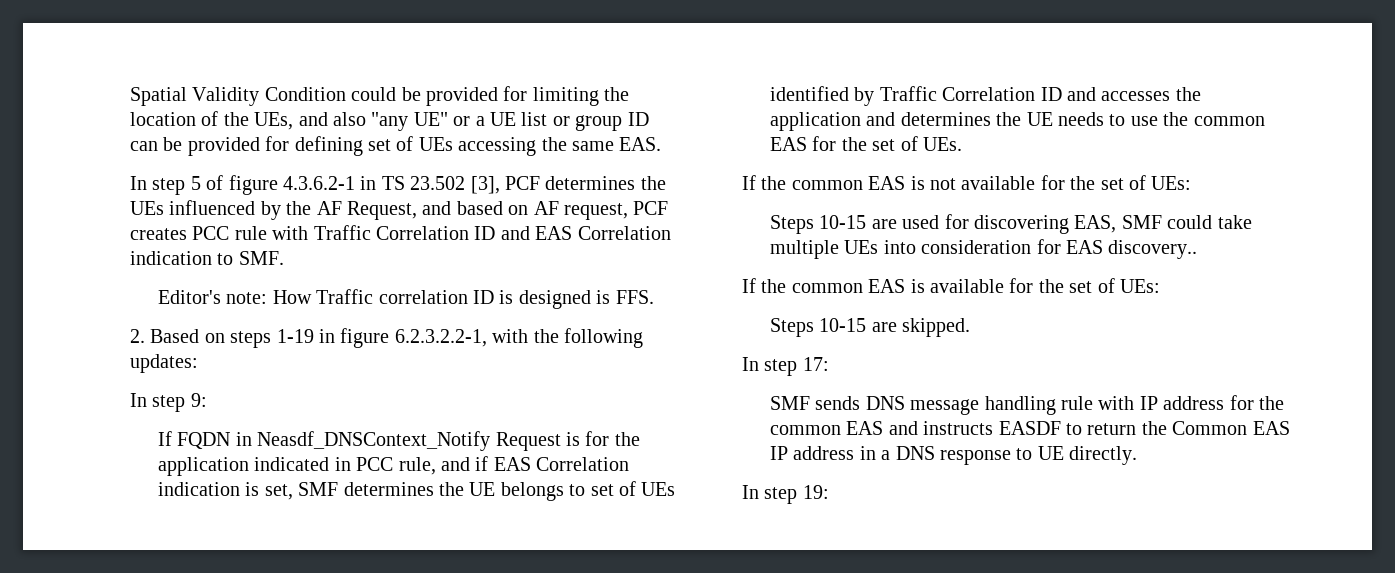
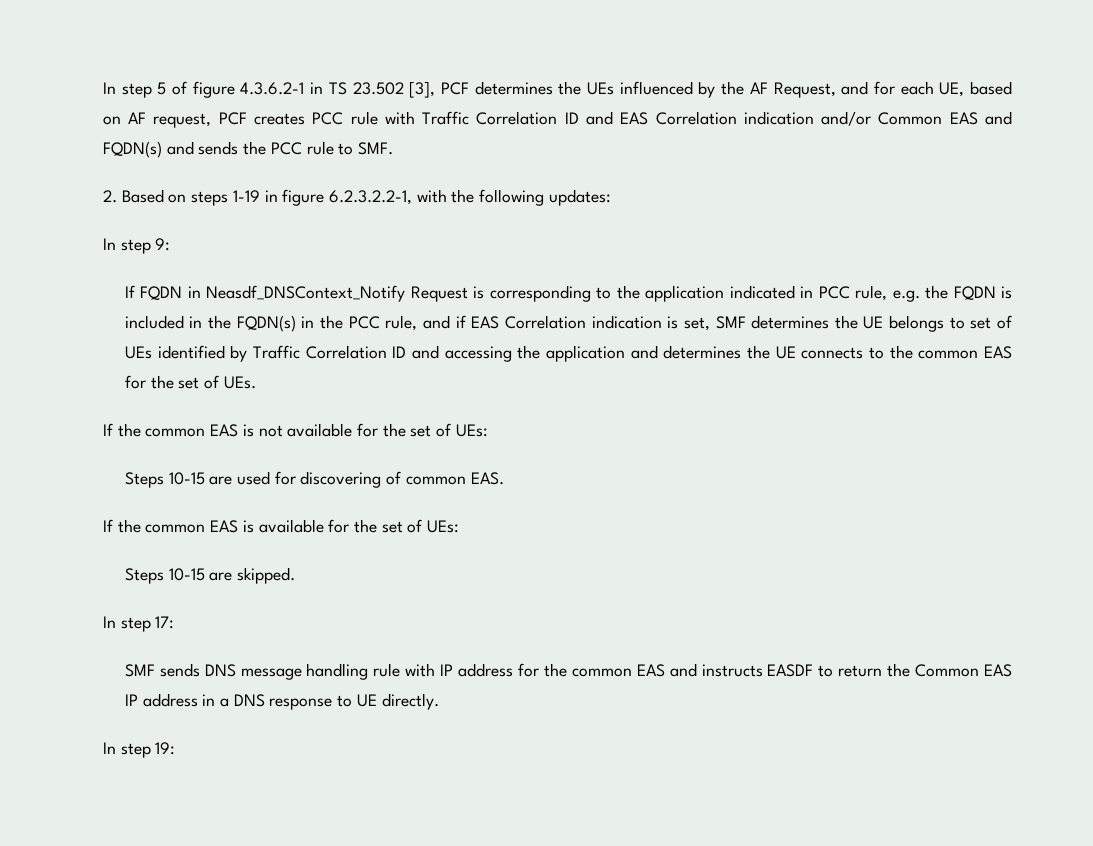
[130,86,630,106] [130,111,649,131] [130,136,662,156] Spatial Validity Condition could be provided for limiting the location of the UEs, and also "any UE" or a UE list or group ID can be provided for defining set of UEs accessing the same EAS. // -> (102, 88) none
(452, 208) none -> [873,81,965,97] for each UE,
[217,251,284,265] [158,289,654,309] to SMF. // Editor's note: How Traffic correlation ID is designed is FFS. -> [821,111,1012,126] [102,141,393,158] and/or Common EAS and FQDN(s) and sends the PCC rule to SMF.
[585,431,610,446] for -> [489,285,612,302] corresponding to
(436, 466) none -> [892,285,1012,302] [124,315,418,332] e.g. the FQDN is included in the FQDN(s) in the PCC rule,
[1101,91,1171,101] accesses -> [444,346,512,362] accessing
[1058,112,1158,126] needs to use -> [801,347,884,359] connects to
[1074,215,1252,233] [770,239,1198,259] EAS, SMF could take multiple UEs into consideration for EAS discovery.. -> [386,471,504,485] of common EAS.

